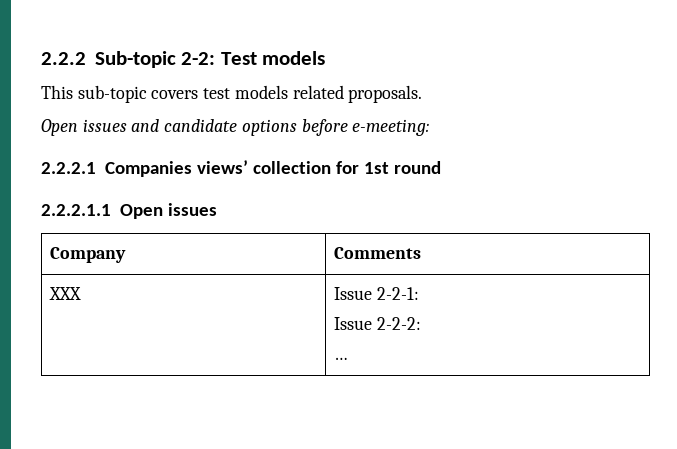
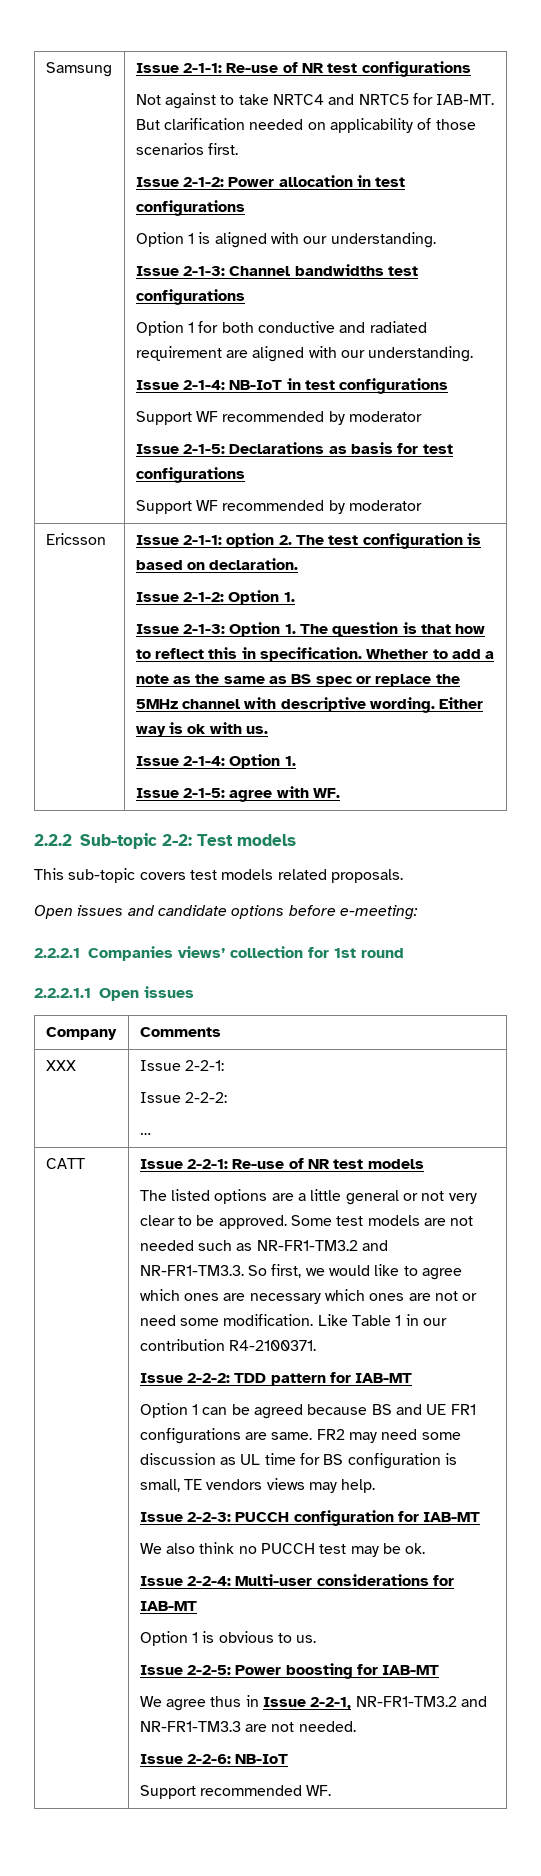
(41, 58) none -> [45,62,112,77] [135,61,471,77] [135,93,495,109] [135,118,476,133] [135,143,239,155] [135,175,406,187] [135,200,245,216] [135,232,436,248] [135,264,418,276] [135,289,245,305] [135,321,427,336] [135,346,474,362] [135,378,449,394] [135,411,422,425] [135,442,453,454] [135,467,245,483] [135,500,422,514] [45,533,106,545] [135,533,481,549] [135,558,299,570] [135,590,295,605] [135,622,486,637] [135,647,495,662] [135,674,460,687] [135,697,484,713] [135,722,268,737] [135,754,296,769] [135,786,340,802] Samsung | Issue 2-1-1: Re-use of NR test configurations // Not against to take NRTC4 and NRTC5 for IAB-MT. But clarification needed on applicability of those scenarios first. // Issue 2-1-2: Power allocation in test configurations // Option 1 is aligned with our understanding. // Issue 2-1-3: Channel bandwidths test configurations // Option 1 for both conductive and radiated requirement are aligned with our understanding. // Issue 2-1-4: NB-IoT in test configurations // Support WF recommended by moderator // Issue 2-1-5: Declarations as basis for test configurations // Support WF recommended by moderator // Ericsson | Issue 2-1-1: option 2. The test configuration is based on declaration. // Issue 2-1-2: Option 1. // Issue 2-1-3: Option 1. The question is that how to reflect this in specification. Whether to add a note as the same as BS spec or replace the 5MHz channel with descriptive wording. Either way is ok with us. // Issue 2-1-4: Option 1. // Issue 2-1-5: agree with WF. //
(349, 358) none -> [45,1158,85,1169] [139,1158,424,1169] [139,1189,477,1205] [139,1215,474,1229] [139,1240,388,1251] [139,1264,462,1280] [139,1289,478,1304] [139,1314,447,1326] [139,1339,317,1351] [139,1372,413,1386] [139,1403,476,1419] [139,1428,461,1444] [139,1453,457,1469] [139,1478,376,1493] [139,1510,481,1526] [139,1542,426,1557] [139,1574,454,1586] [139,1601,197,1611] [139,1631,317,1646] [139,1663,440,1679] [139,1695,487,1711] [139,1721,356,1732] [139,1754,289,1764] [139,1785,332,1799] // CATT | Issue 2-2-1: Re-use of NR test models // The listed options are a little general or not very clear to be approved. Some test models are not needed such as NR-FR1-TM3.2 and NR-FR1-TM3.3. So first, we would like to agree which ones are necessary which ones are not or need some modification. Like Table 1 in our contribution R4-2100371. // Issue 2-2-2: TDD pattern for IAB-MT // Option 1 can be agreed because BS and UE FR1 configurations are same. FR2 may need some discussion as UL time for BS configuration is small, TE vendors views may help. // Issue 2-2-3: PUCCH configuration for IAB-MT // We also think no PUCCH test may be ok. // Issue 2-2-4: Multi-user considerations for IAB-MT // Option 1 is obvious to us. // Issue 2-2-5: Power boosting for IAB-MT // We agree thus in Issue 2-2-1, NR-FR1-TM3.2 and NR-FR1-TM3.3 are not needed. // Issue 2-2-6: NB-IoT // Support recommended WF.

